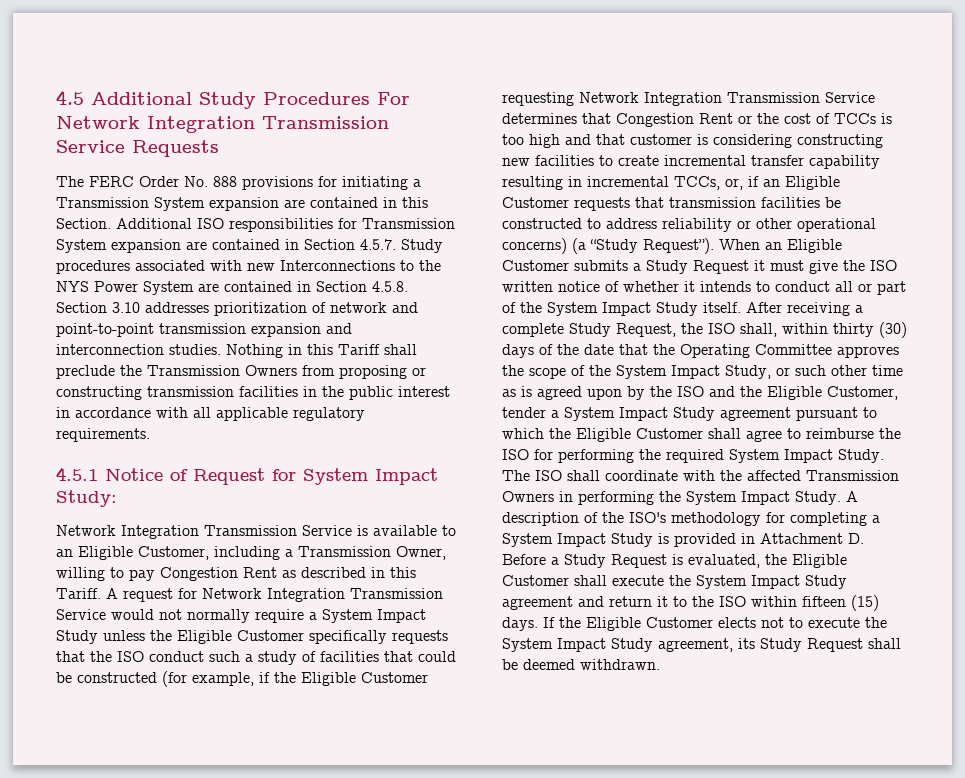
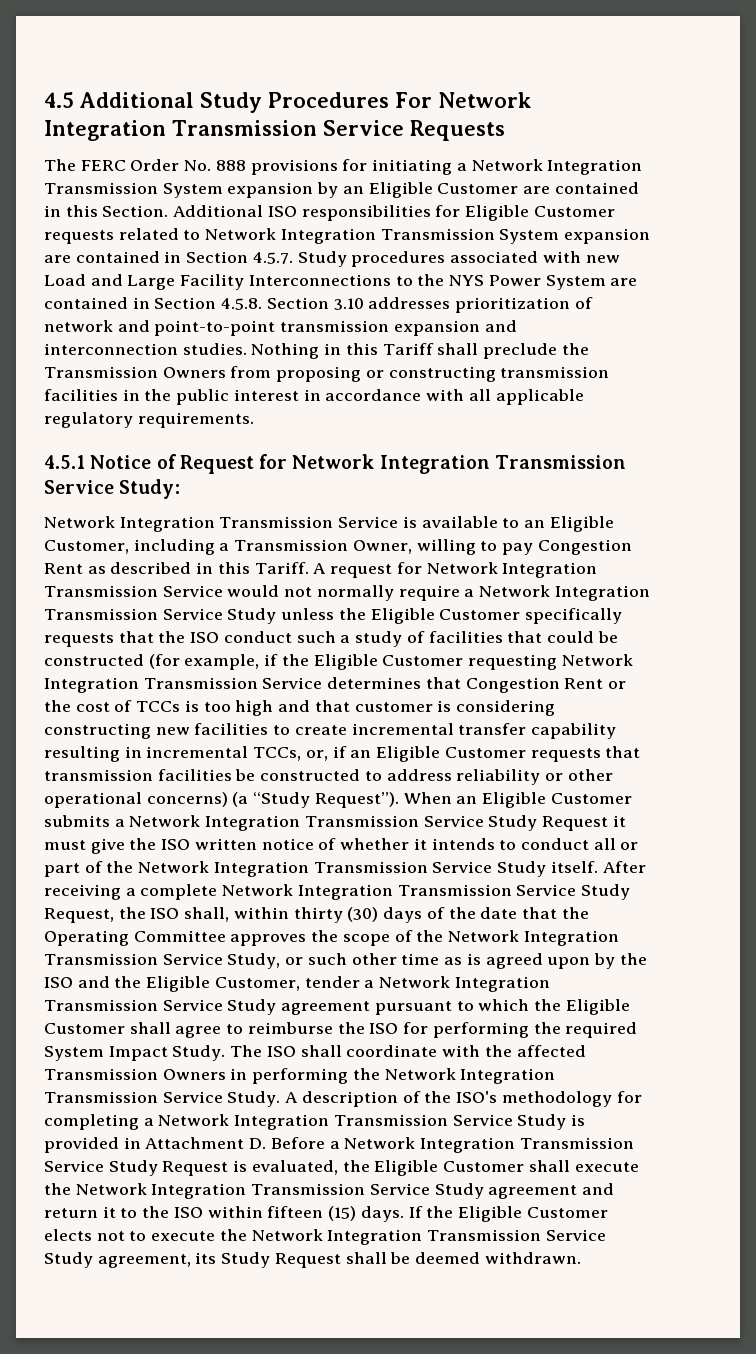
[56,197,279,211] Transmission System expansion -> [471,159,643,175] [44,182,519,198] Network Integration Transmission System expansion by an Eligible Customer
(357, 223) none -> [465,205,615,221] [44,228,376,244] Eligible Customer requests related to Network Integration
(275, 267) none -> [44,274,245,290] Load and Large Facility
[303,468,438,485] System Impact -> [292,454,626,474] [44,480,114,494] Network Integration Transmission Service
[322,609,426,623] System Impact -> [479,585,650,601] [44,608,223,620] Network Integration Transmission Service
(641, 267) none -> [129,815,484,831] Network Integration Transmission Service
[547,302,651,316] System Impact -> [138,861,493,877] Network Integration Transmission Service
(564, 330) none -> [222,884,577,900] Network Integration Transmission Service
[616,365,720,379] System Impact -> [448,930,619,946] [44,953,223,965] Network Integration Transmission Service
[564,407,668,421] System Impact -> [379,976,550,992] [44,999,223,1011] Network Integration Transmission Service
[686,491,790,505] System Impact -> [384,1068,556,1084] [44,1091,223,1103] Network Integration Transmission Service
[502,533,606,547] System Impact -> [158,1114,513,1130] Network Integration Transmission Service
(559, 561) none -> [344,1137,634,1153] [44,1160,104,1172] Network Integration Transmission Service
[696,575,800,589] System Impact -> [75,1183,430,1199] Network Integration Transmission Service
[502,638,606,652] System Impact -> [251,1229,606,1245] Network Integration Transmission Service

